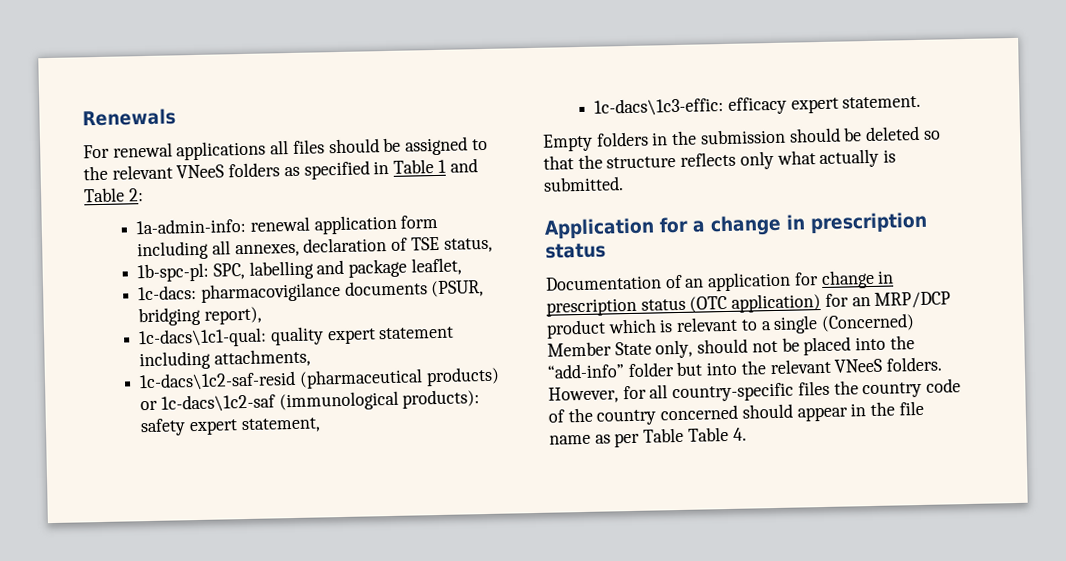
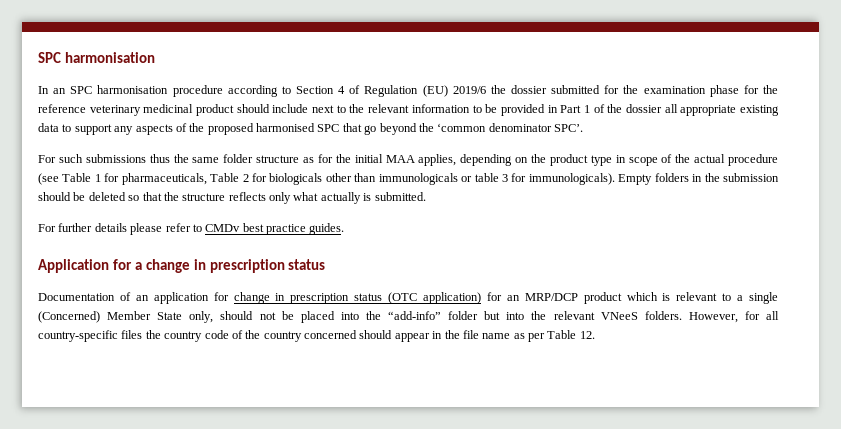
[82,108,176,127] [83,136,488,161] [83,158,478,181] [83,187,144,203] [136,214,439,235] [137,236,493,261] [137,257,462,283] [138,280,485,303] [138,306,263,327] [138,326,455,349] [139,348,312,371] [139,366,500,392] [140,389,481,413] [140,417,321,437] [594,95,922,117] Renewals // For renewal applications all files should be assigned to the relevant VNeeS folders as specified in Table 1 and Table 2: // 1a-admin-info: renewal application form including all annexes, declaration of TSE status, // 1b-spc-pl: SPC, labelling and package leaflet, // 1c-dacs: pharmacovigilance documents (PSUR, bridging report), // 1c-dacs\1c1-qual: quality expert statement including attachments, // 1c-dacs\1c2-saf-resid (pharmaceutical products) or 1c-dacs\1c2-saf (immunological products): safety expert statement, // 1c-dacs\1c3-effic: efficacy expert statement. // -> [38,52,155,63] [38,85,778,97] [38,104,779,116] [38,123,583,135] [38,154,778,166] [38,173,615,185] SPC harmonisation // In an SPC harmonisation procedure according to Section 4 of Regulation (EU) 2019/6 the dossier submitted for the examination phase for the reference veterinary medicinal product should include next to the relevant information to be provided in Part 1 of the dossier all appropriate existing data to support any aspects of the proposed harmonised SPC that go beyond the ‘common denominator SPC’. // For such submissions thus the same folder structure as for the initial MAA applies, depending on the product type in scope of the actual procedure (see Table 1 for pharmaceuticals, Table 2 for biologicals other than immunologicals or table 3 for immunologicals).
(624, 184) none -> [38,223,345,235] // For further details please refer to CMDv best practice guides.
[687,426,747,442] Table 4. -> [579,331,595,339] 12.

